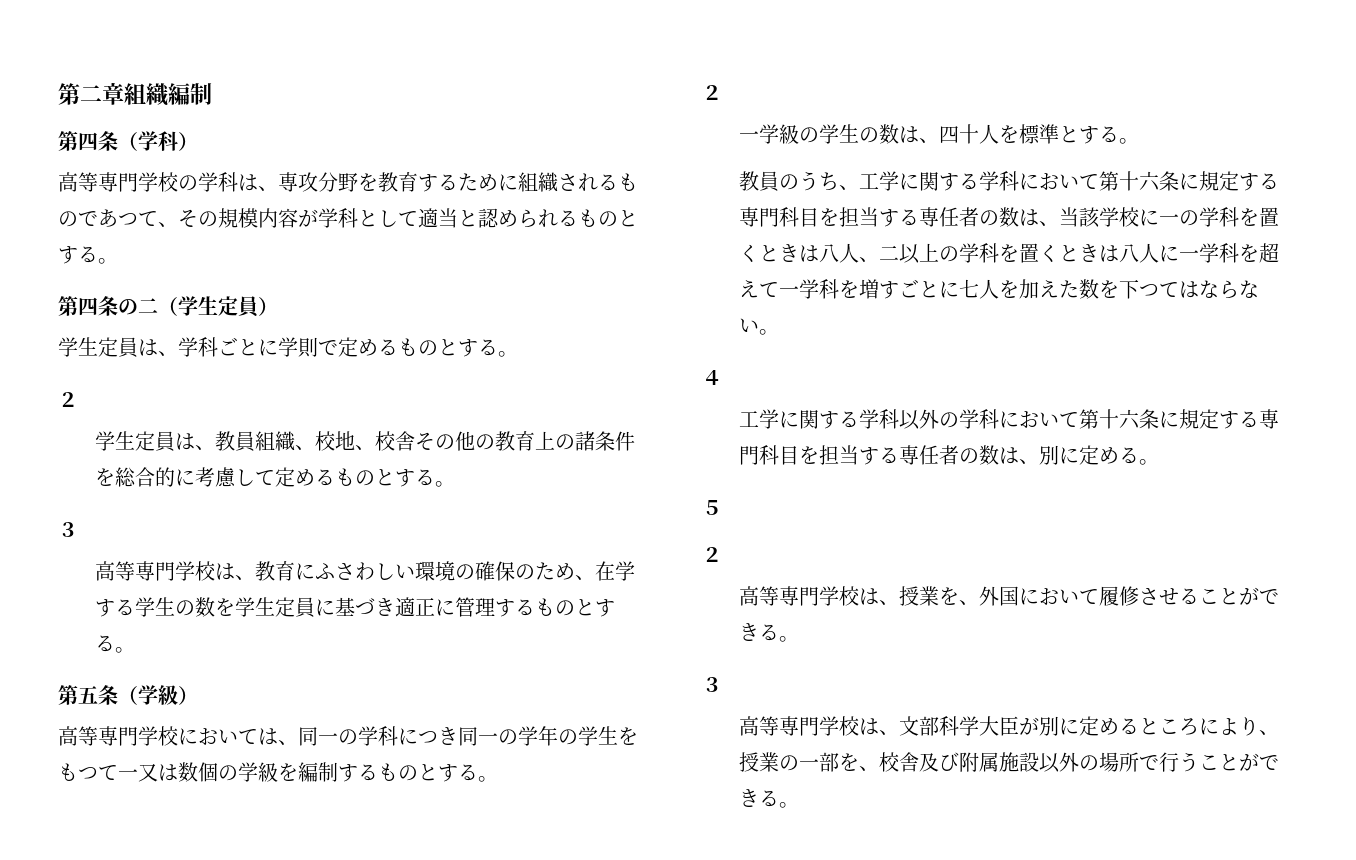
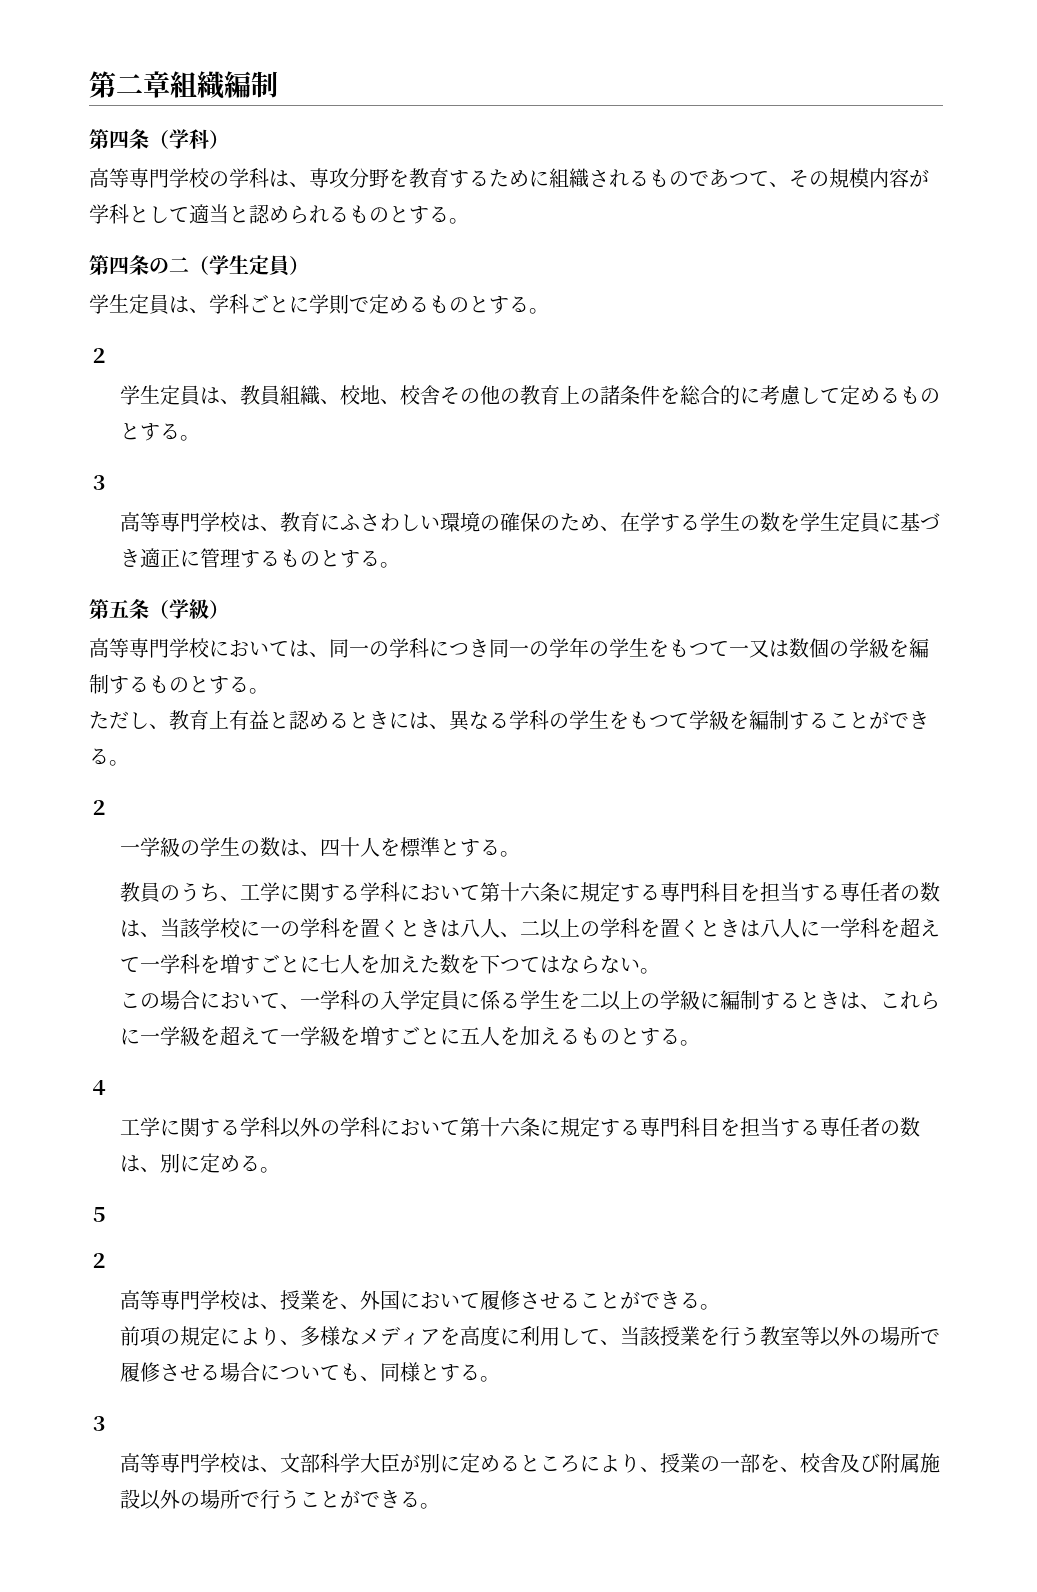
(498, 779) none -> [89,710,929,731] [89,748,129,766] // ただし、教育上有益と認めるときには、異なる学科の学生をもつて学級を編制することができる。
(780, 332) none -> [120,990,941,1011] [120,1026,701,1046] // この場合において、一学科の入学定員に係る学生を二以上の学級に編制するときは、これらに一学級を超えて一学級を増すごとに五人を加えるものとする。
(800, 639) none -> [120,1325,941,1347] [120,1362,501,1382] // 前項の規定により、多様なメディアを高度に利用して、当該授業を行う教室等以外の場所で履修させる場合についても、同様とする。

